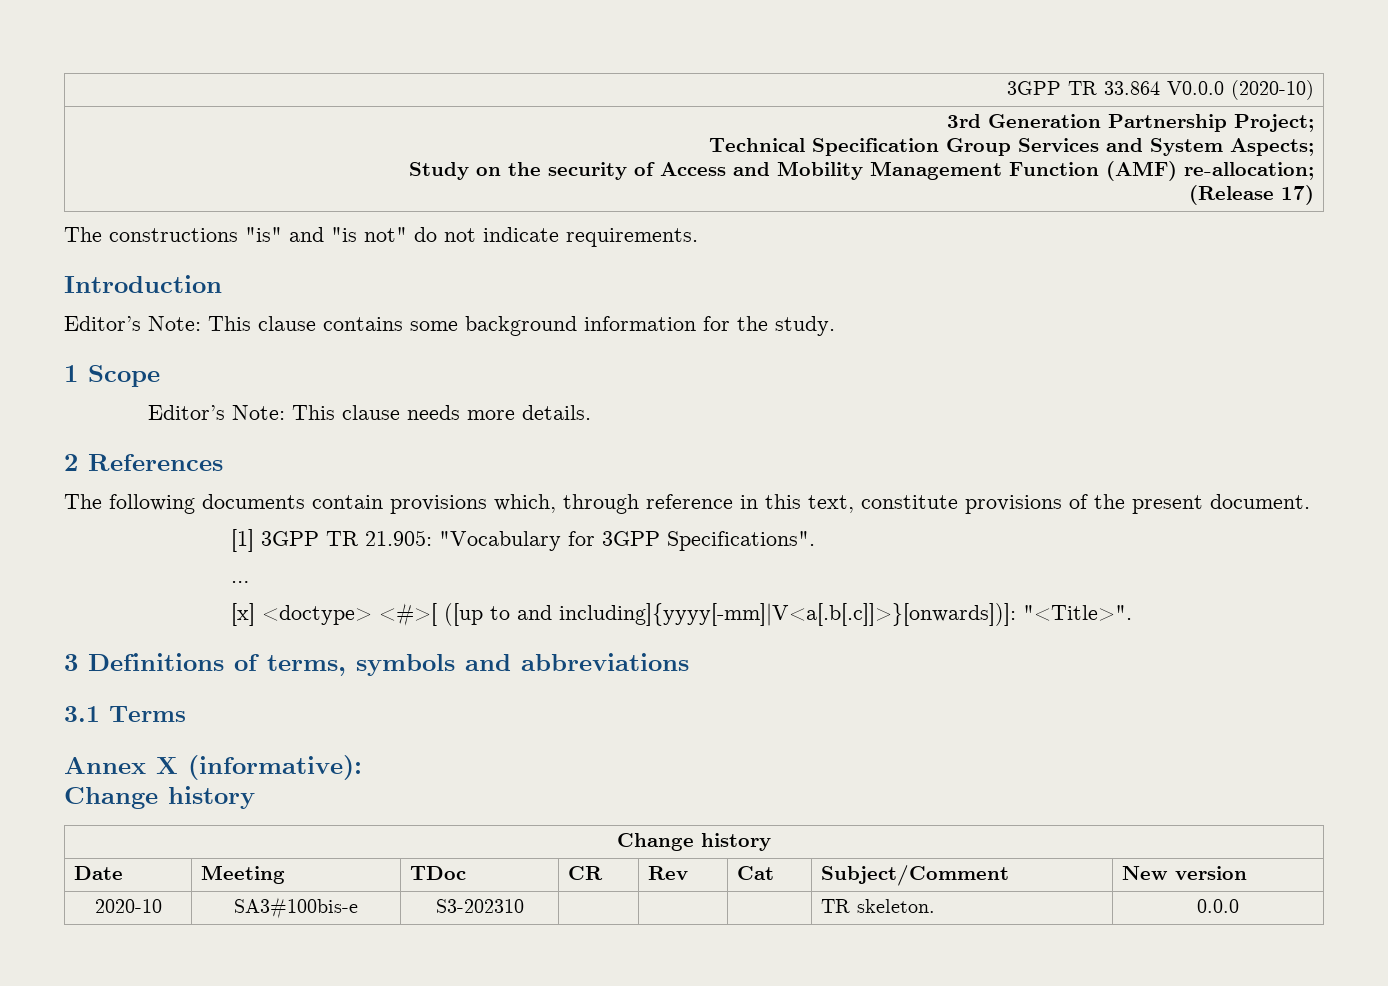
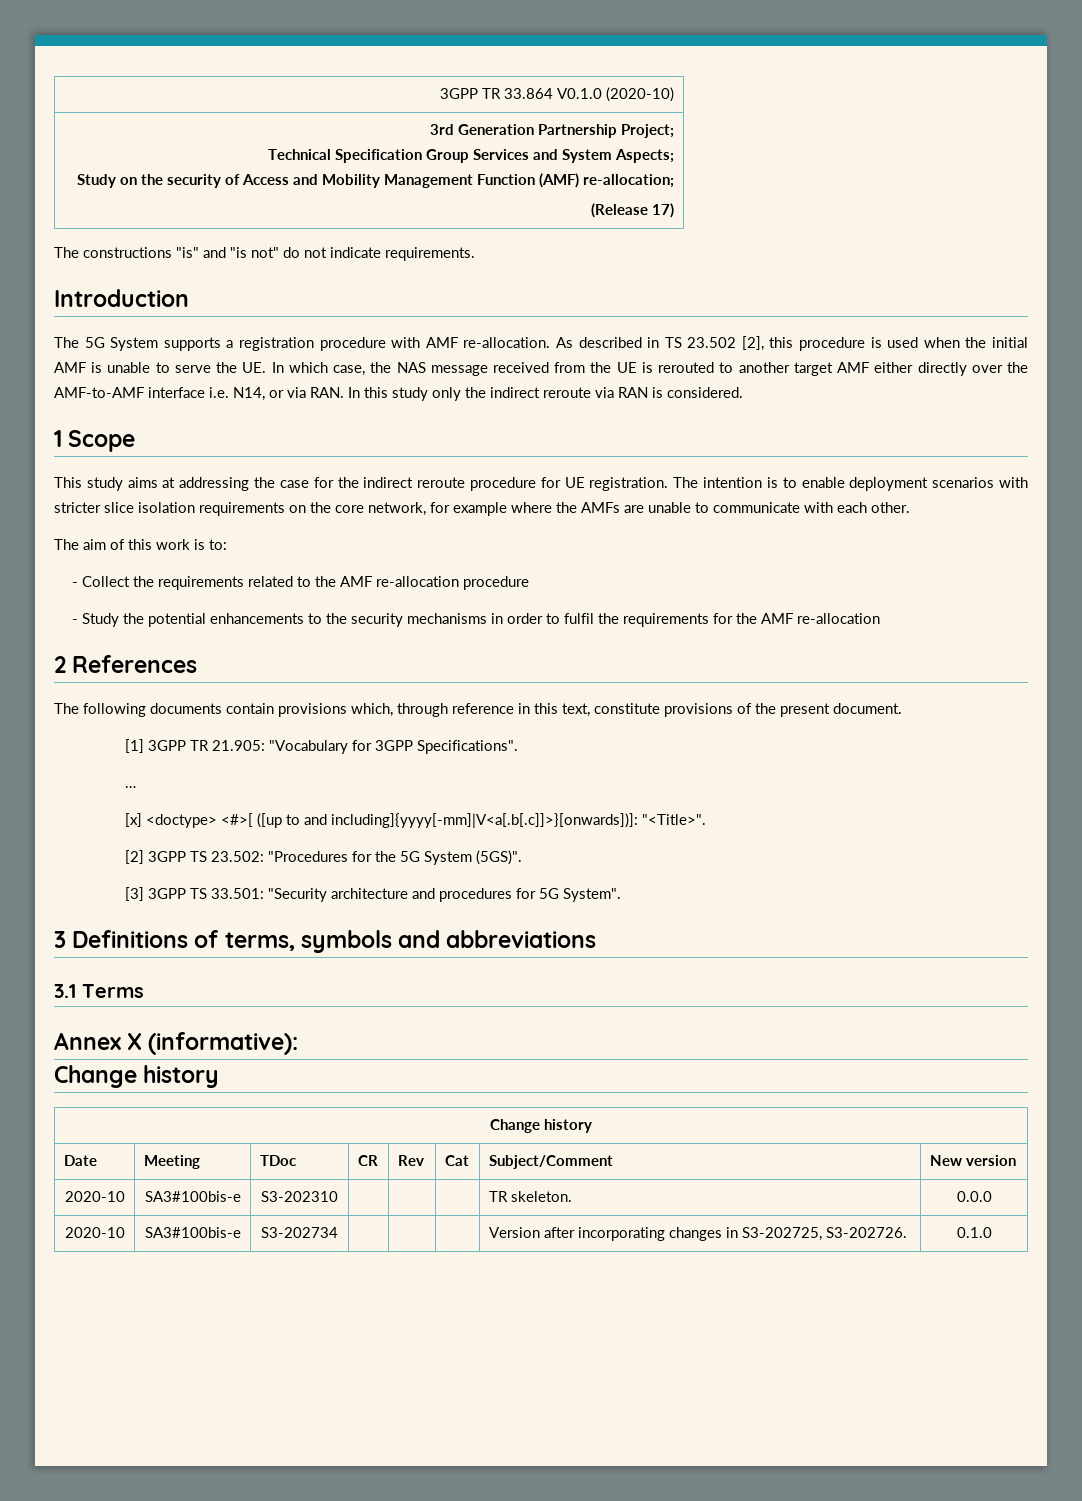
[1166,81,1224,95] V0.0.0 -> [557,88,603,99] V0.1.0
[64,316,835,336] [64,365,160,387] [147,405,591,420] Editor’s Note: This clause contains some background information for the study. // 1 Scope // Editor’s Note: This clause needs more details. -> [54,336,1029,351] [54,362,1029,376] [54,387,743,401] [54,430,136,452] [54,477,1029,491] [54,502,910,516] [54,539,227,550] [71,576,529,590] [71,613,880,627] The 5G System supports a registration procedure with AMF re-allocation. As described in TS 23.502 [2], this procedure is used when the initial AMF is unable to serve the UE. In which case, the NAS message received from the UE is rerouted to another target AMF either directly over the AMF-to-AMF interface i.e. N14, or via RAN. In this study only the indirect reroute via RAN is considered. // 1 Scope // This study aims at addressing the case for the indirect reroute procedure for UE registration. The intention is to enable deployment scenarios with stricter slice isolation requirements on the core network, for example where the AMFs are unable to communicate with each other. // The aim of this work is to: // - Collect the requirements related to the AMF re-allocation procedure // - Study the potential enhancements to the security mechanisms in order to fulfil the requirements for the AMF re-allocation
(1133, 613) none -> [124,850,522,865] [124,887,621,902] // [2] 3GPP TS 23.502: "Procedures for the 5G System (5GS)". // [3] 3GPP TS 33.501: "Security architecture and procedures for 5G System".
(1239, 906) none -> [64,1227,125,1238] [144,1227,241,1238] [261,1227,338,1238] [488,1227,907,1241] [956,1227,992,1238] // 2020-10 | SA3#100bis-e | S3-202734 | | | | Version after incorporating changes in S3-202725, S3-202726. | 0.1.0

